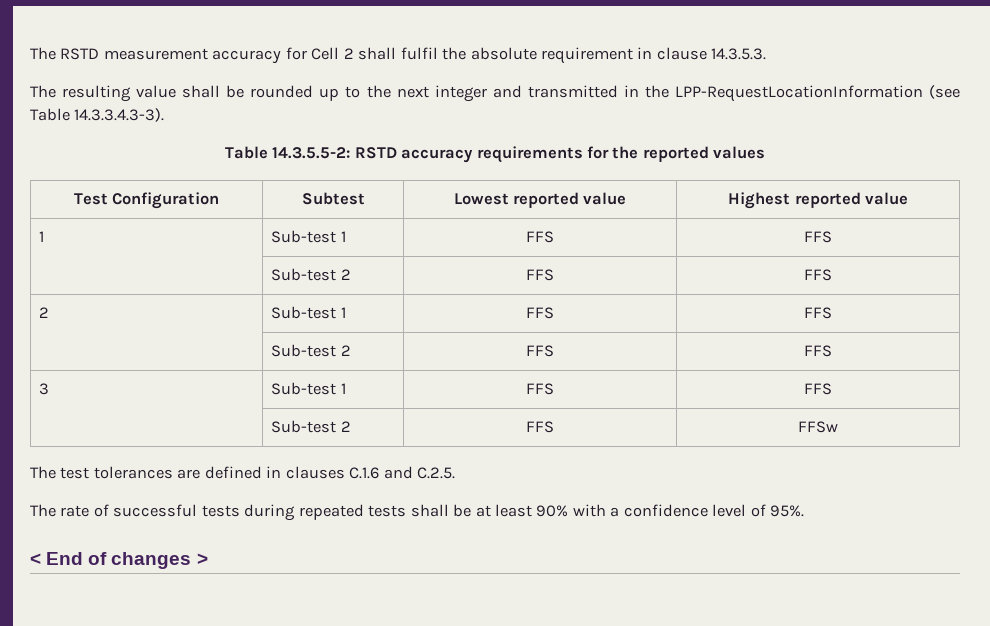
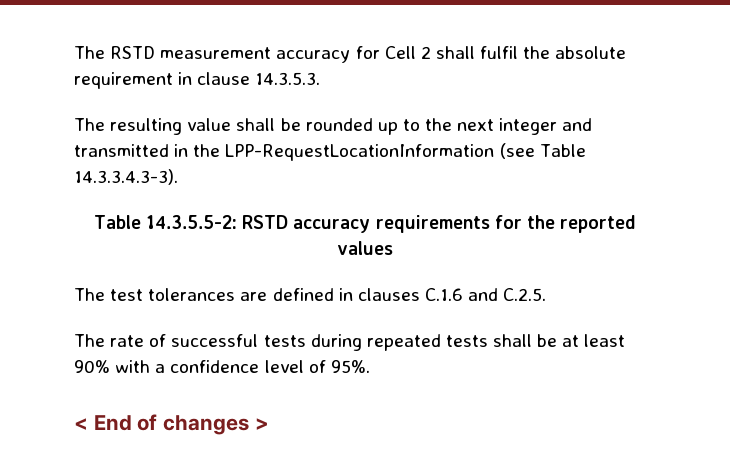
[73,192,220,209] [301,192,365,205] [453,192,627,208] [728,192,908,209] [39,231,45,242] [271,230,346,243] [526,231,554,243] [804,231,832,243] [271,268,351,281] [526,269,554,281] [804,269,832,281] [39,307,50,318] [271,306,346,319] [526,307,554,319] [804,307,832,319] [271,344,351,357] [526,345,554,357] [804,345,832,357] [39,383,50,395] [271,382,346,395] [526,383,554,395] [804,383,832,395] [271,420,351,433] [526,421,554,433] [798,421,838,433] // Test Configuration | Subtest | Lowest reported value | Highest reported value // 1 | Sub-test 1 | FFS | FFS // | Sub-test 2 | FFS | FFS // 2 | Sub-test 1 | FFS | FFS // | Sub-test 2 | FFS | FFS // 3 | Sub-test 1 | FFS | FFS // | Sub-test 2 | FFS | FFSw -> (393, 248) none

